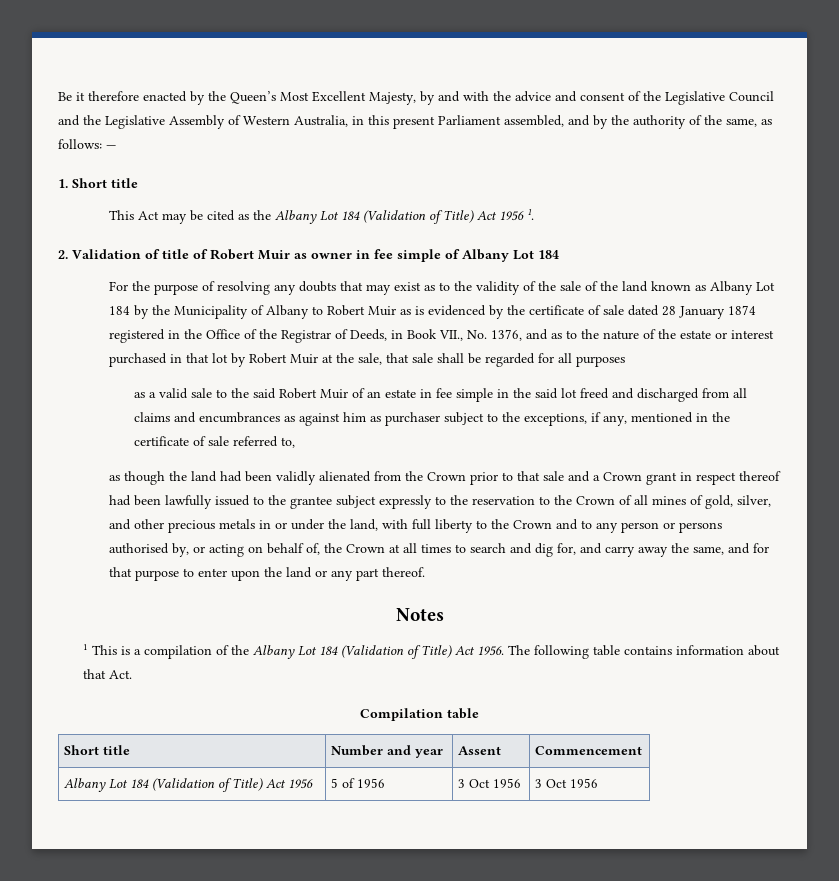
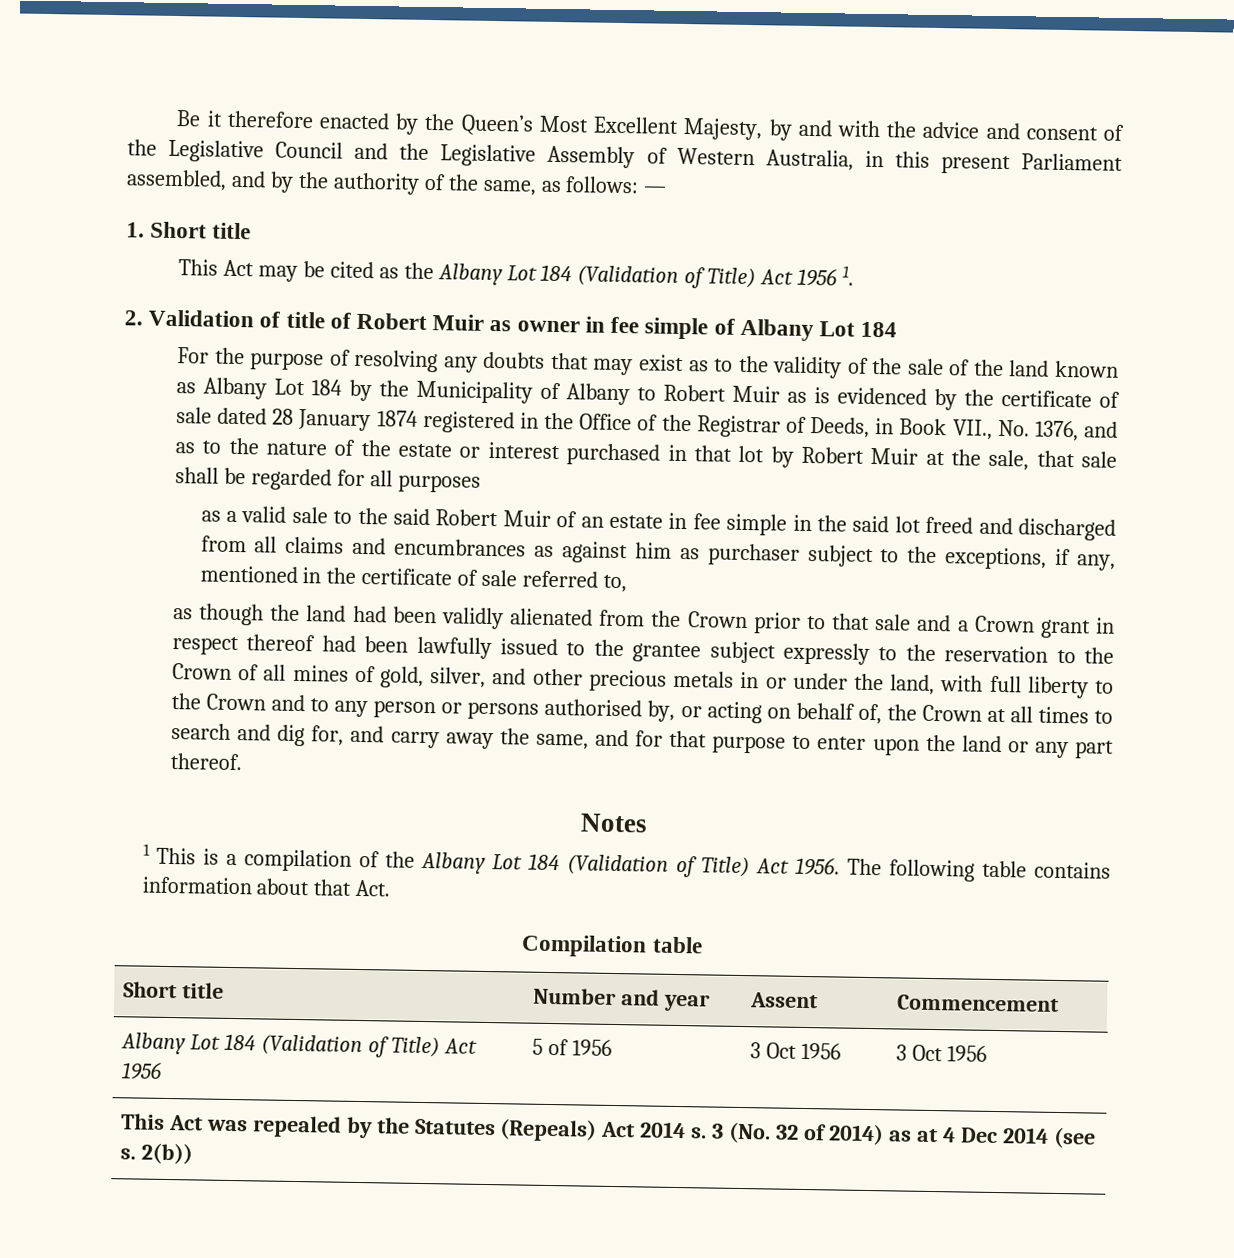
(599, 783) none -> [120,1113,1096,1149] [119,1142,193,1165] // This Act was repealed by the Statutes (Repeals) Act 2014 s. 3 (No. 32 of 2014) as at 4 Dec 2014 (see s. 2(b))

